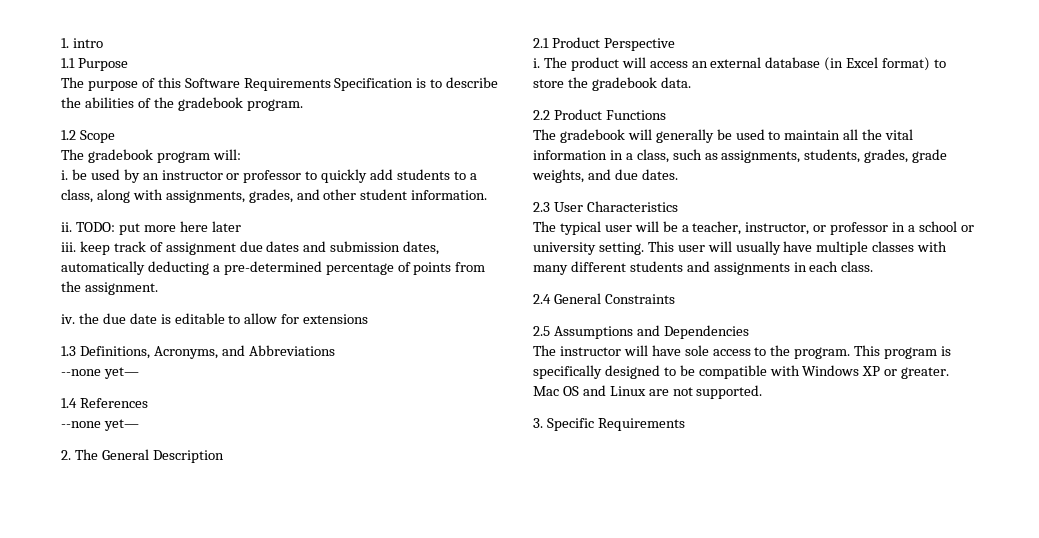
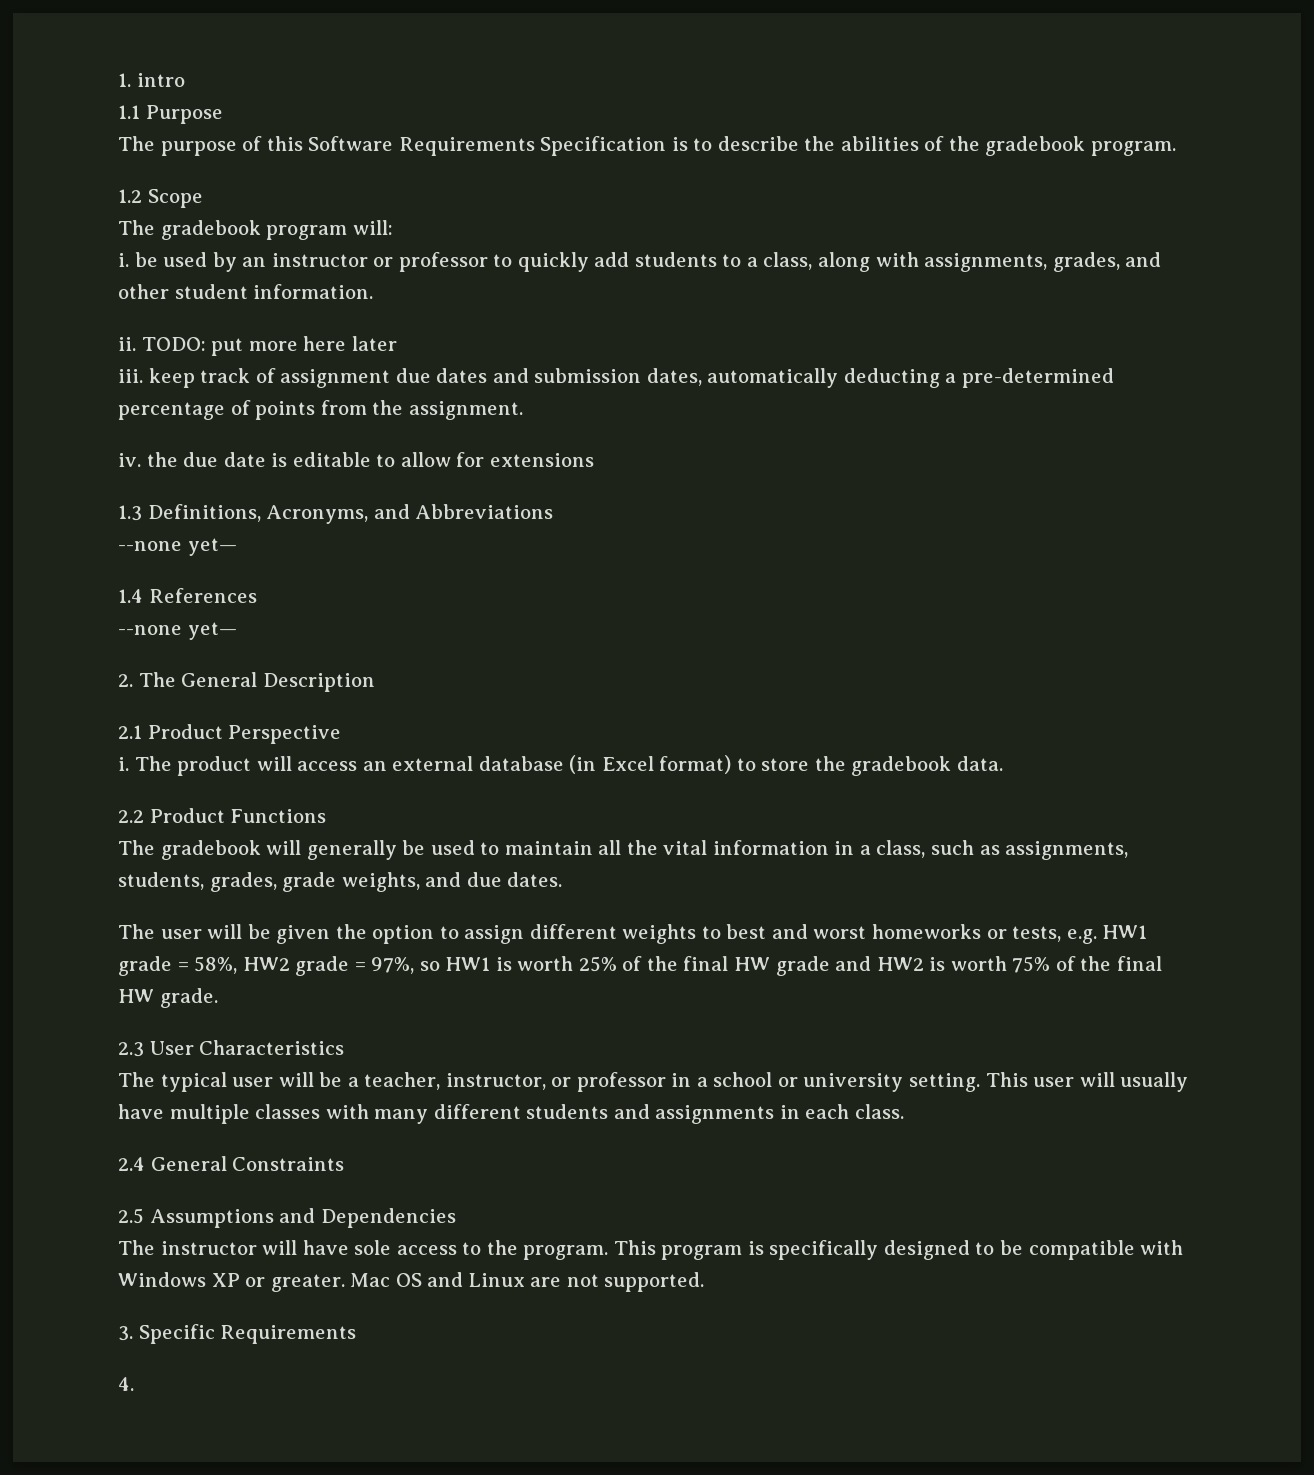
(678, 174) none -> [118,924,1148,944] [118,956,1162,976] [118,988,218,1008] // The user will be given the option to assign different weights to best and worst homeworks or tests, e.g. HW1 grade = 58%, HW2 grade = 97%, so HW1 is worth 25% of the final HW grade and HW2 is worth 75% of the final HW grade.
(685, 424) none -> [118,1377,134,1391] // 4.

